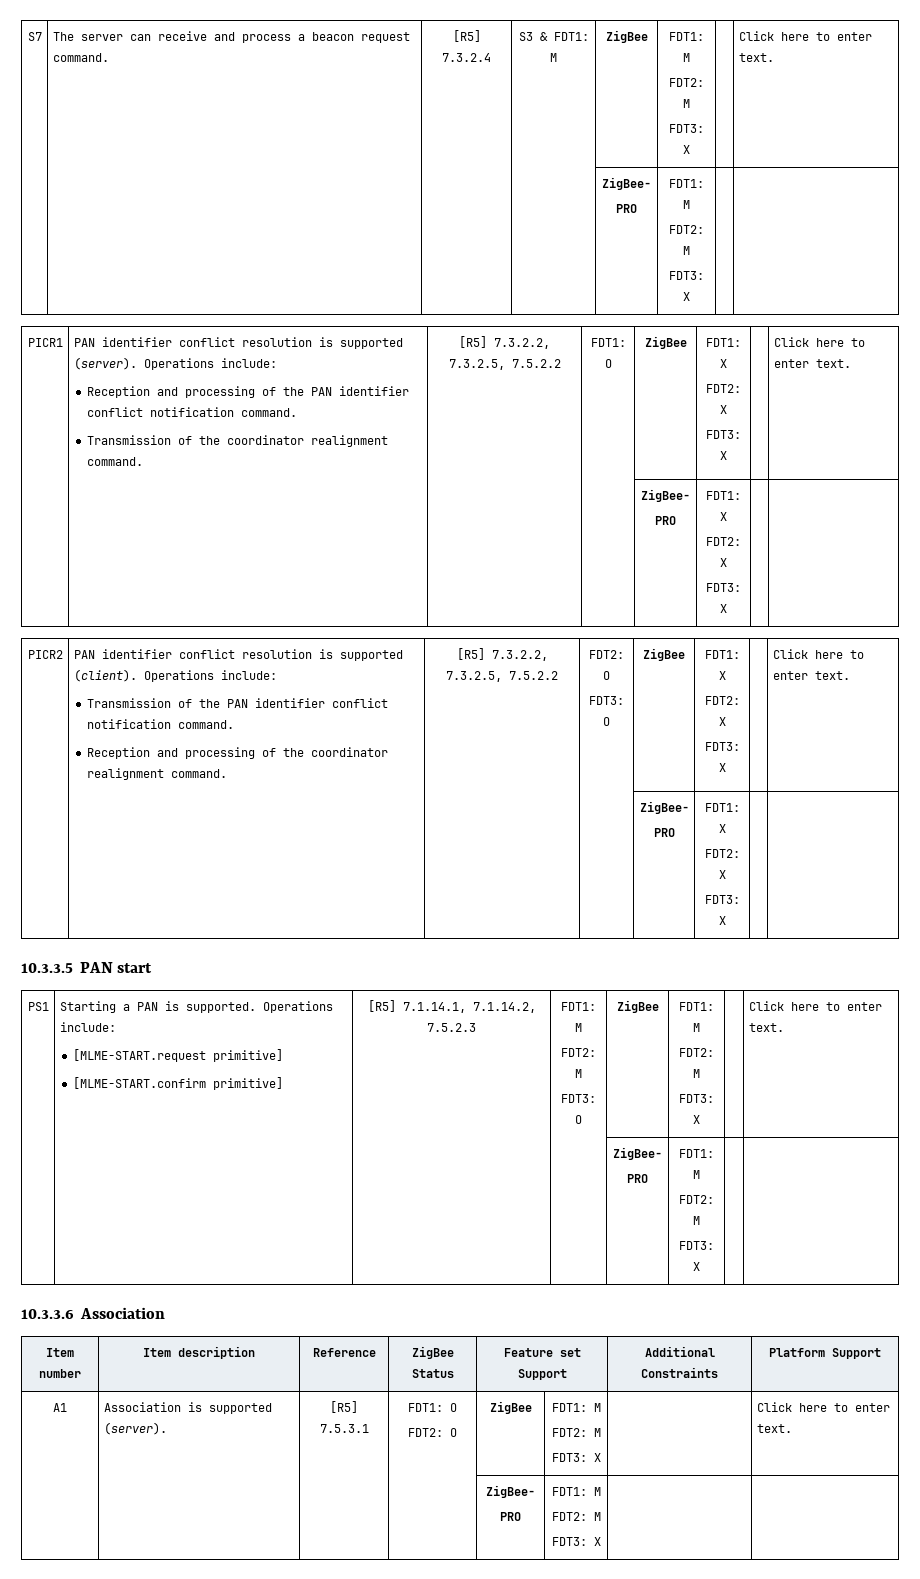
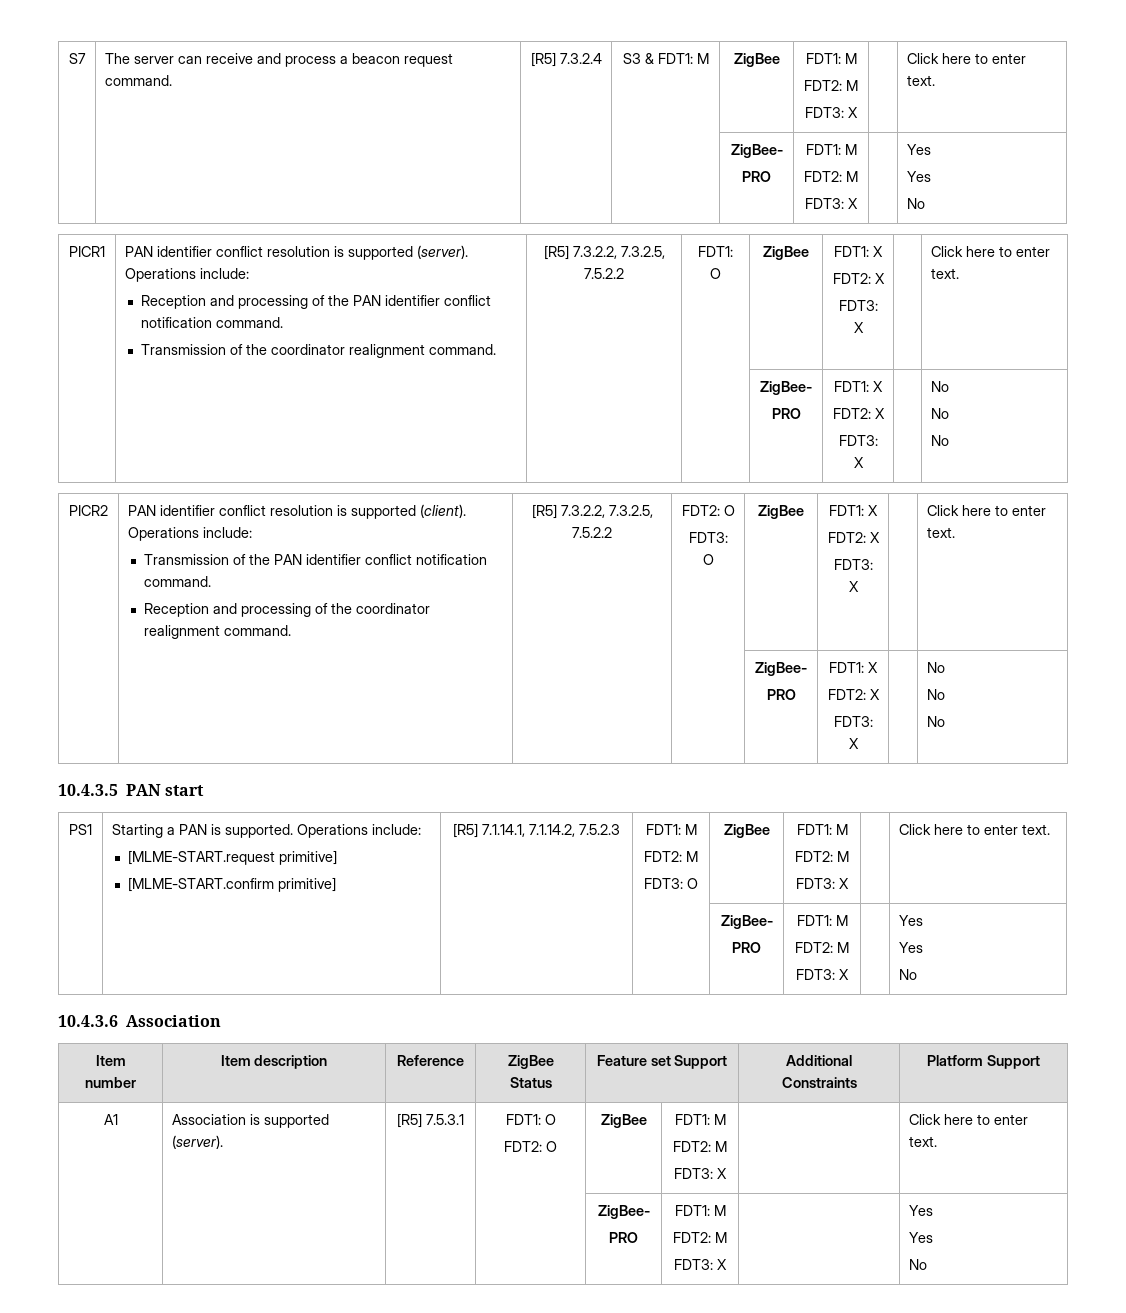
(690, 296) none -> [907,144,932,155] [907,171,932,182] [907,198,926,209] Yes // Yes // No
(727, 608) none -> [931,381,950,392] [931,408,950,419] [931,435,950,446] No // No // No
[21,963,73,973] // 10.3.3.5 -> [927,662,946,673] [927,689,946,700] [927,716,946,727] [58,784,118,796] No // No // No // 10.4.3.5
[21,1309,74,1319] // 10.3.3.6 -> [899,915,924,926] [899,942,924,953] [899,969,918,980] [58,1015,118,1027] Yes // Yes // No // 10.4.3.6
(601, 1541) none -> [909,1205,934,1216] [909,1232,934,1243] [909,1259,928,1270] Yes // Yes // No

